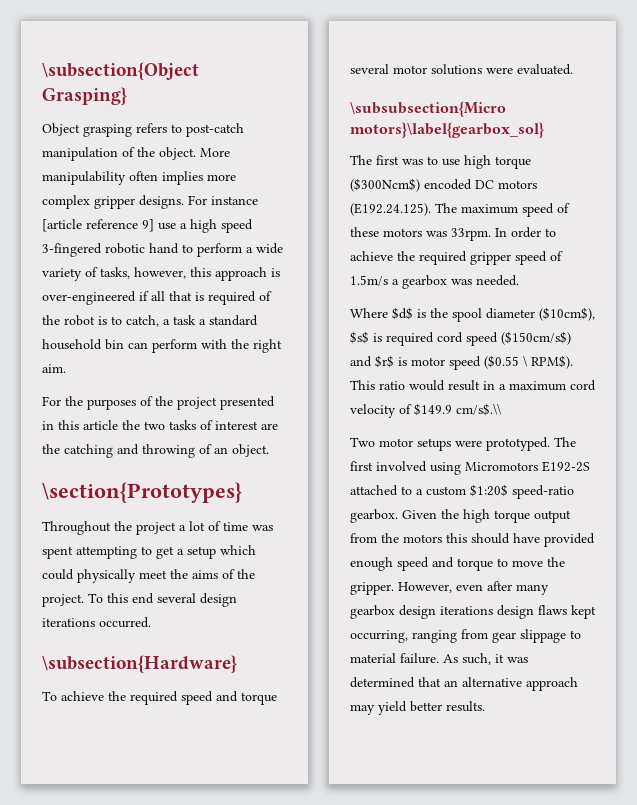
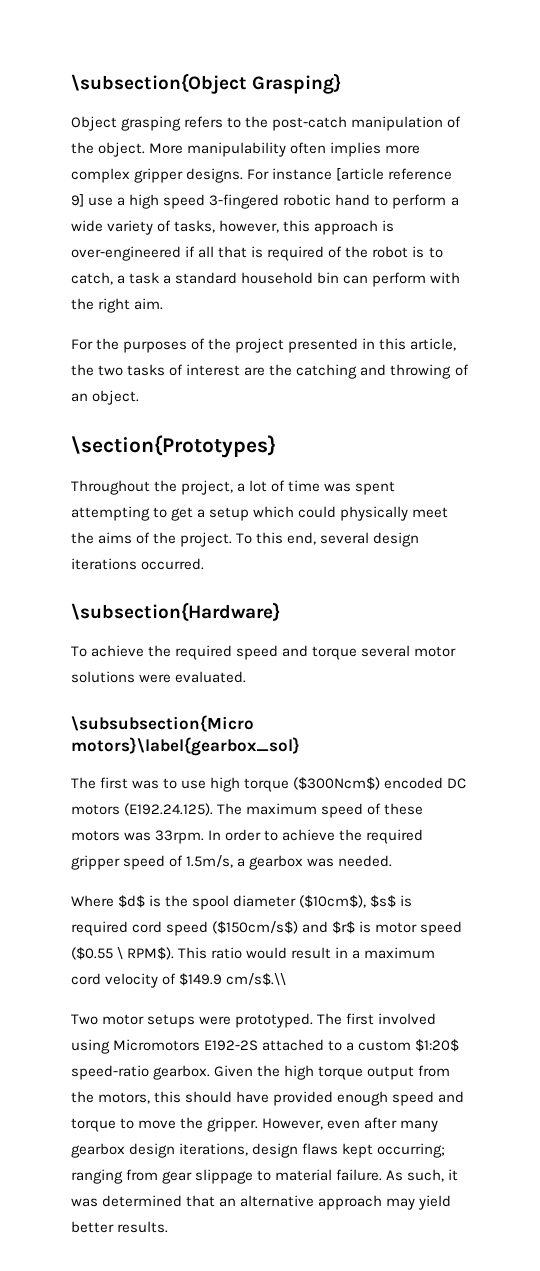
(182, 128) none -> [245,116,269,128] the
[83,420,118,430] article -> [410,338,457,351] article,
[136,522,176,535] project -> [181,480,234,495] project,
[132,593,154,604] end -> [287,532,317,545] end,
[350,275,388,286] 1.5m/s -> [186,855,234,868] 1.5m/s,
[403,534,442,543] motors -> [98,1092,151,1104] motors,
[440,606,493,615] iterations -> [179,1143,249,1156] iterations,
[350,630,408,643] occurring, -> [377,1143,446,1158] occurring;

